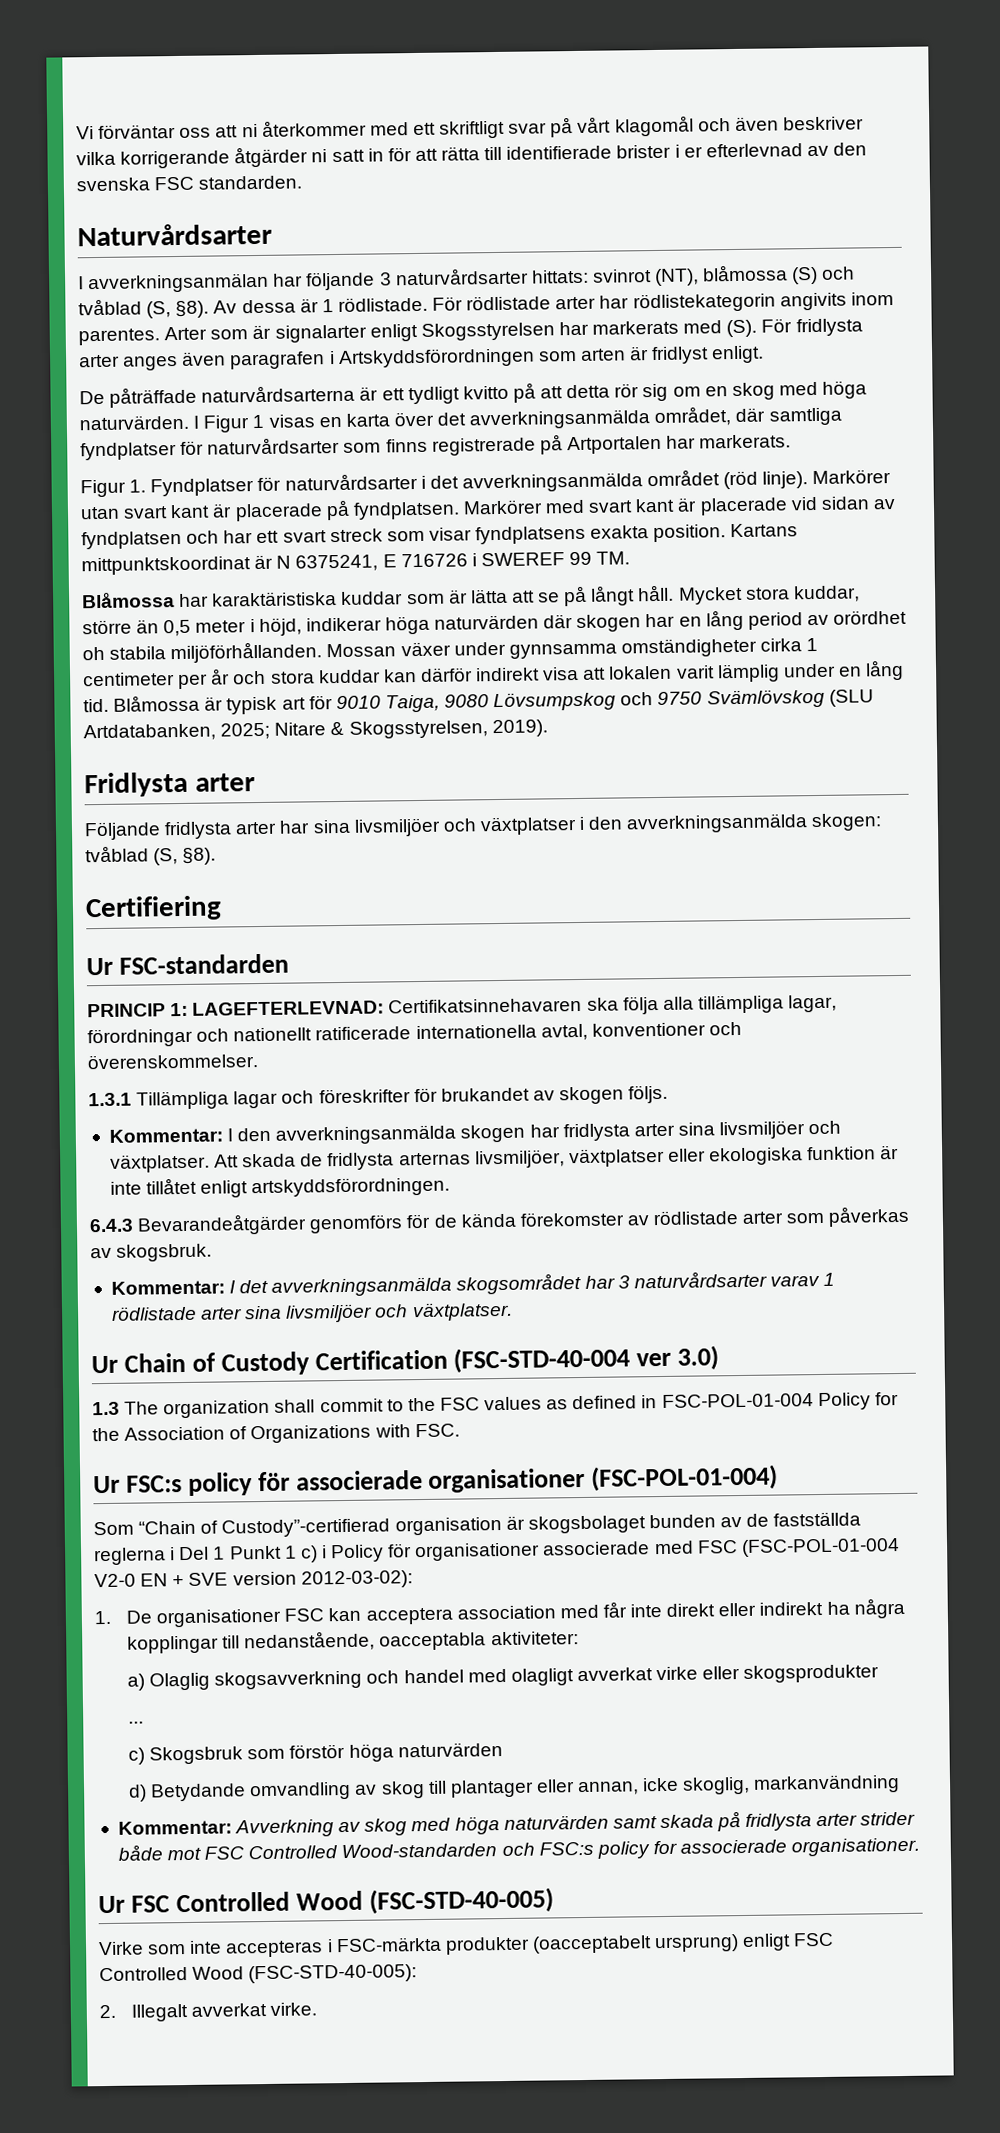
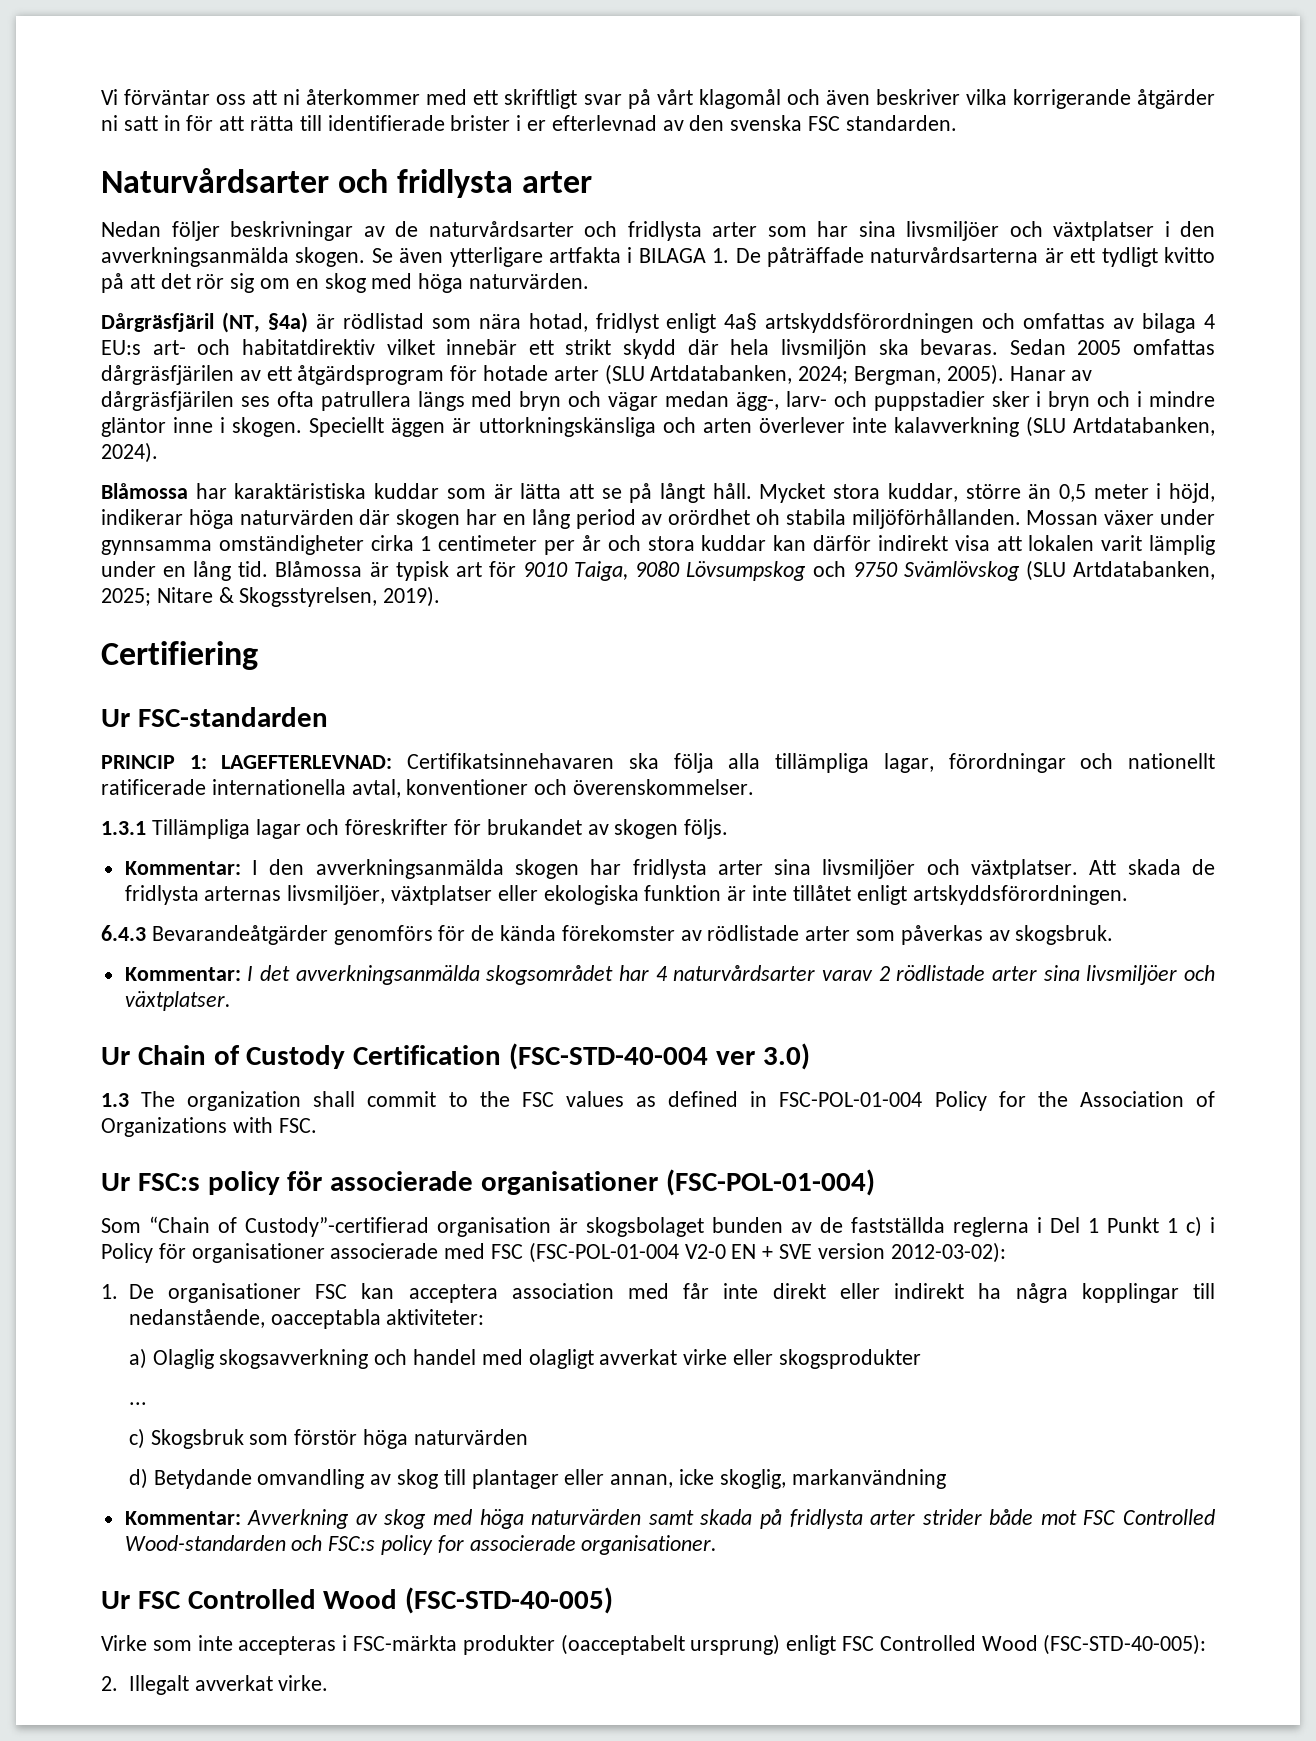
[78,264,856,294] [78,291,894,319] [78,318,863,346] [79,345,765,371] // I avverkningsanmälan har följande 3 naturvårdsarter hittats: svinrot (NT), blåmossa (S) och tvåblad (S, §8). Av dessa är 1 rödlistade. För rödlistade arter har rödlistekategorin angivits inom parentes. Arter som är signalarter enligt Skogsstyrelsen har markerats med (S). För fridlysta arter anges även paragrafen i Artskyddsförordningen som arten är fridlyst enligt. // -> [338,169,593,198] [101,221,1215,241] [101,247,730,267] och fridlysta arter // Nedan följer beskrivningar av de naturvårdsarter och fridlysta arter som har sina livsmiljöer och växtplatser i den avverkningsanmälda skogen. Se även ytterligare artfakta i BILAGA 1.
[566,384,611,399] detta -> [160,273,191,289] det
[193,406,842,433] [80,434,792,461] [80,469,892,498] [80,496,896,522] [81,523,799,550] [81,551,631,576] I Figur 1 visas en karta över det avverkningsanmälda området, där samtliga fyndplatser för naturvårdsarter som finns registrerade på Artportalen har markerats. // Figur 1. Fyndplatser för naturvårdsarter i det avverkningsanmälda området (röd linje). Markörer utan svart kant är placerade på fyndplatsen. Markörer med svart kant är placerade vid sidan av fyndplatsen och har ett svart streck som visar fyndplatsens exakta position. Kartans mittpunktskoordinat är N 6375241, E 716726 i SWEREF 99 TM. -> [101,312,1215,333] [101,339,1215,359] [101,364,1093,385] [101,391,1215,411] [101,416,1215,437] [101,442,158,463] // Dårgräsfjäril (NT, §4a) är rödlistad som nära hotad, fridlyst enligt 4a§ artskyddsförordningen och omfattas av bilaga 4 EU:s art- och habitatdirektiv vilket innebär ett strikt skydd där hela livsmiljön ska bevaras. Sedan 2005 omfattas dårgräsfjärilen av ett åtgärdsprogram för hotade arter (SLU Artdatabanken, 2024; Bergman, 2005). Hanar av dårgräsfjärilen ses ofta patrullera längs med bryn och vägar medan ägg-, larv- och puppstadier sker i bryn och i mindre gläntor inne i skogen. Speciellt äggen är uttorkningskänsliga och arten överlever inte kalavverkning (SLU Artdatabanken, 2024).
[84,771,255,798] [84,813,883,841] [85,845,217,866] // Fridlysta arter // Följande fridlysta arter har sina livsmiljöer och växtplatser i den avverkningsanmälda skogen: tvåblad (S, §8). -> (441, 596) none
[617,1275,630,1289] 3 -> [655,966,668,981] 4
[823,1272,836,1286] 1 -> [878,966,890,981] 2

